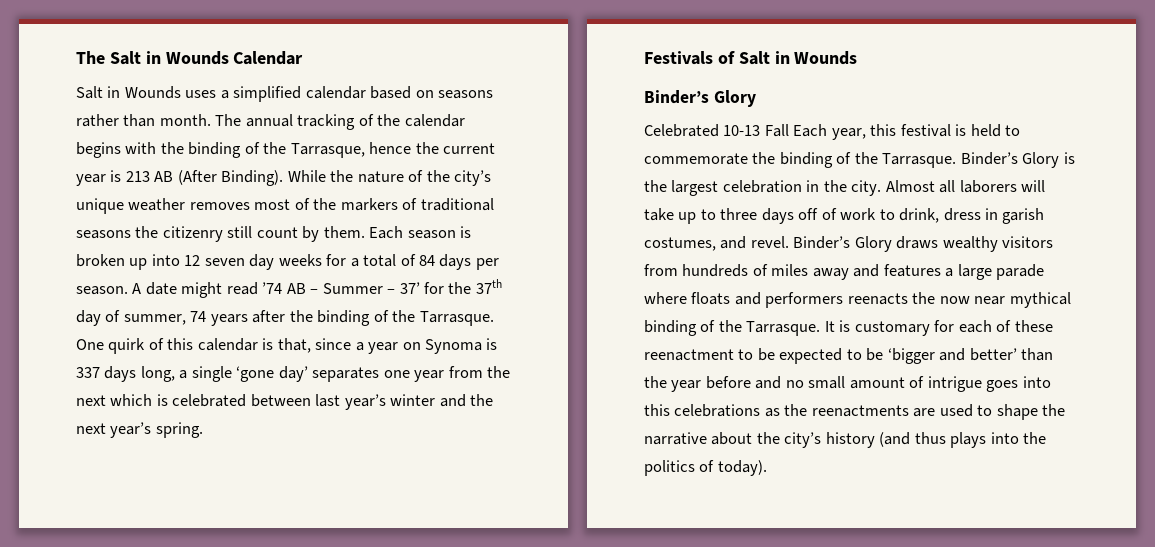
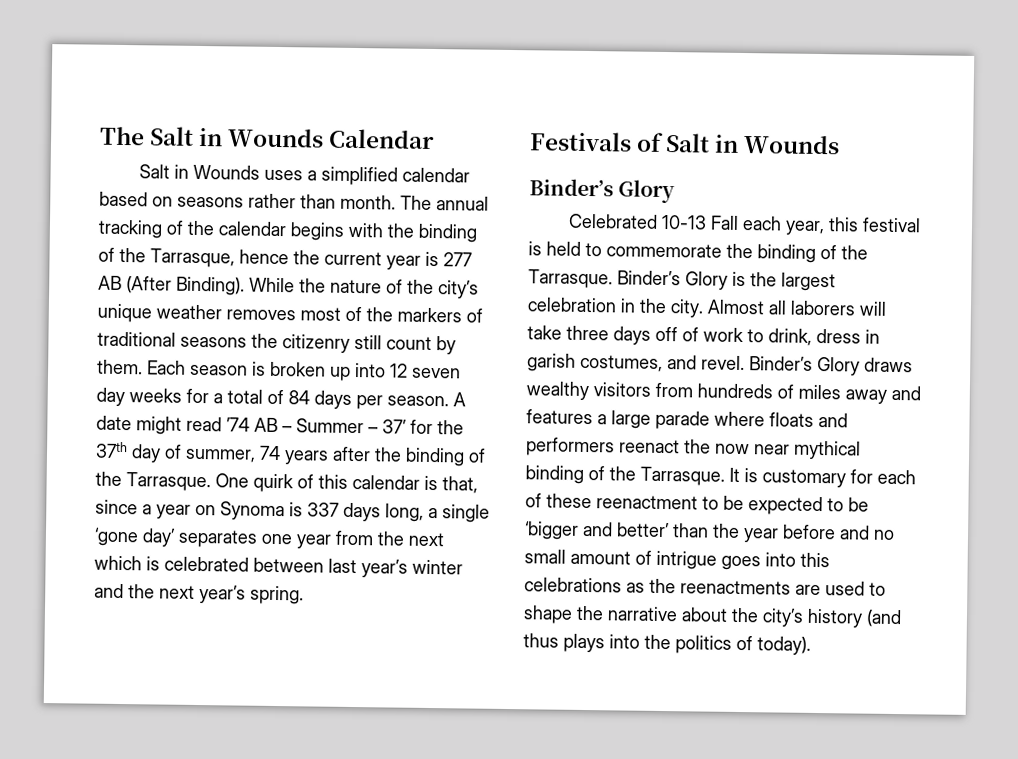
[125,171,150,182] 213 -> [443,252,472,267] 277
[793,124,828,137] Each -> [741,215,782,231] each
[678,209,716,224] up to -> (562, 332) none
[847,293,908,305] reenacts -> [619,439,680,454] reenact

